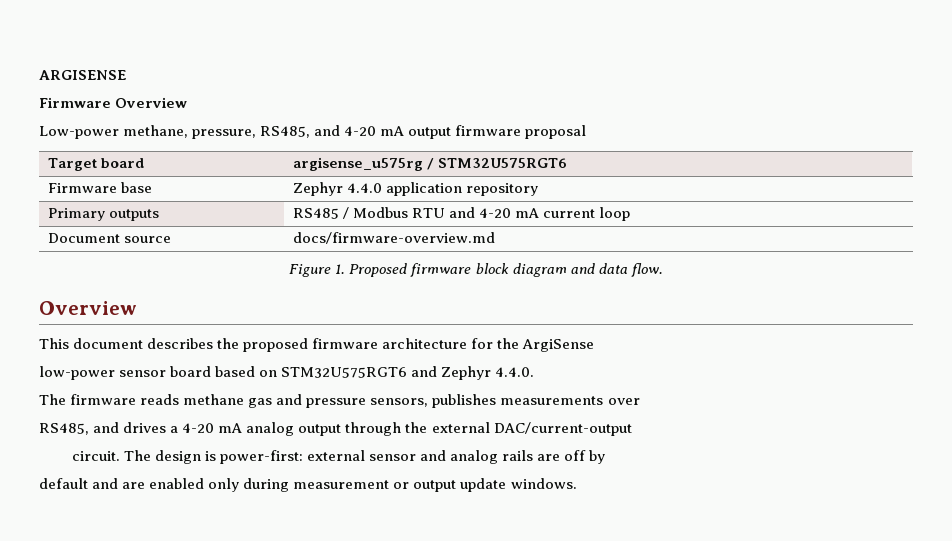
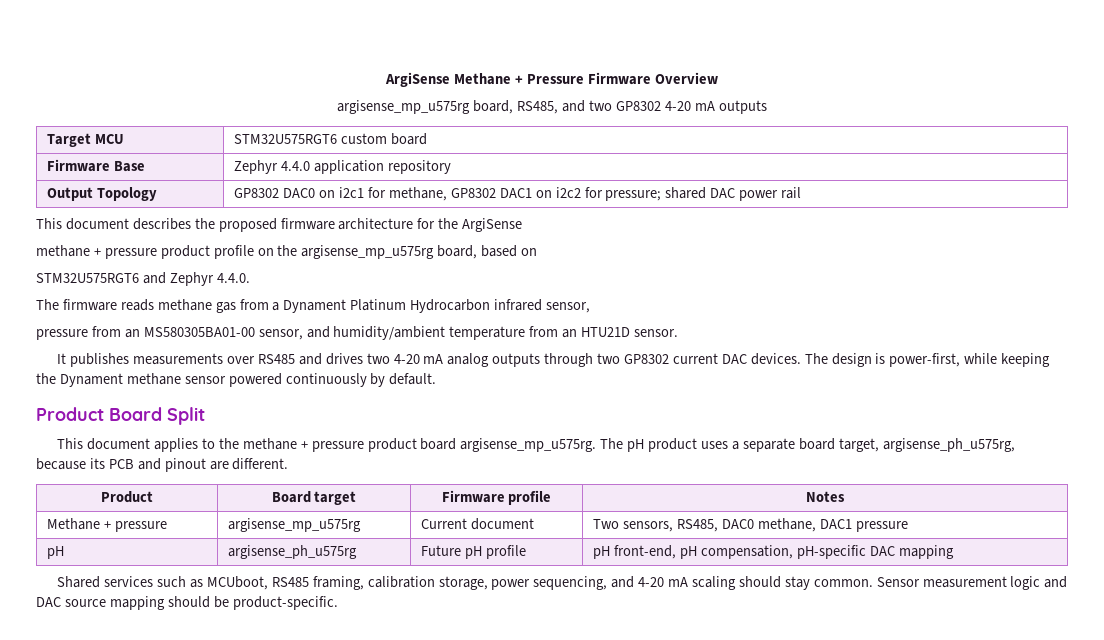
[39,70,126,80] [39,97,188,108] [39,125,587,139] [47,158,144,171] [292,157,567,171] [47,182,152,193] ARGISENSE // Firmware Overview // Low-power methane, pressure, RS485, and 4-20 mA output firmware proposal // Target board | argisense_u575rg / STM32U575RGT6 // Firmware base -> [385,72,718,87] [337,100,767,114] [47,133,125,147] [234,133,428,145] [47,159,146,172] ArgiSense Methane + Pressure Firmware Overview // argisense_mp_u575rg board, RS485, and two GP8302 4-20 mA outputs // Target MCU | STM32U575RGT6 custom board // Firmware Base
[47,208,159,221] [292,207,631,221] [47,233,171,243] [292,232,495,244] [289,263,663,277] [39,301,137,315] Primary outputs | RS485 / Modbus RTU and 4-20 mA current loop // Document source | docs/firmware-overview.md // Figure 1. Proposed firmware block diagram and data flow. // Overview -> [47,187,158,201] [234,187,802,201] Output Topology | GP8302 DAC0 on i2c1 for methane, GP8302 DAC1 on i2c2 for pressure; shared DAC power rail
[39,366,212,380] low-power sensor board -> [36,245,478,259] methane + pressure product profile on the argisense_mp_u575rg board,
(278, 373) none -> (538, 252) //
[276,394,429,408] and pressure sensors, -> [239,299,591,313] [36,326,679,340] [57,353,67,364] from a Dynament Platinum Hydrocarbon infrared sensor, // pressure from an MS580305BA01-00 sensor, and humidity/ambient temperature from an HTU21D sensor. // It
[39,423,89,435] // RS485, -> [257,354,295,364] RS485
[170,426,179,433] a -> [366,353,390,364] two
[298,422,632,436] [71,450,606,464] [39,478,577,492] output through the external DAC/current-output // circuit. The design is power-first: external sensor and analog rails are off by // default and are enabled only during measurement or output update windows. -> [492,353,1051,367] [36,373,437,387] [36,407,205,425] [57,438,1015,452] [36,458,289,472] [101,491,153,503] [271,491,357,505] [441,490,552,505] [806,491,845,502] [47,518,168,532] [228,518,362,532] [421,518,535,530] [593,518,908,532] [47,546,65,559] [228,545,358,559] [421,545,527,559] [593,545,954,559] [57,576,1068,590] [36,596,338,610] outputs through two GP8302 current DAC devices. The design is power-first, while keeping the Dynament methane sensor powered continuously by default. // Product Board Split // This document applies to the methane + pressure product board argisense_mp_u575rg. The pH product uses a separate board target, argisense_ph_u575rg, because its PCB and pinout are different. // Product | Board target | Firmware profile | Notes // Methane + pressure | argisense_mp_u575rg | Current document | Two sensors, RS485, DAC0 methane, DAC1 pressure // pH | argisense_ph_u575rg | Future pH profile | pH front-end, pH compensation, pH-specific DAC mapping // Shared services such as MCUboot, RS485 framing, calibration storage, power sequencing, and 4-20 mA scaling should stay common. Sensor measurement logic and DAC source mapping should be product-specific.

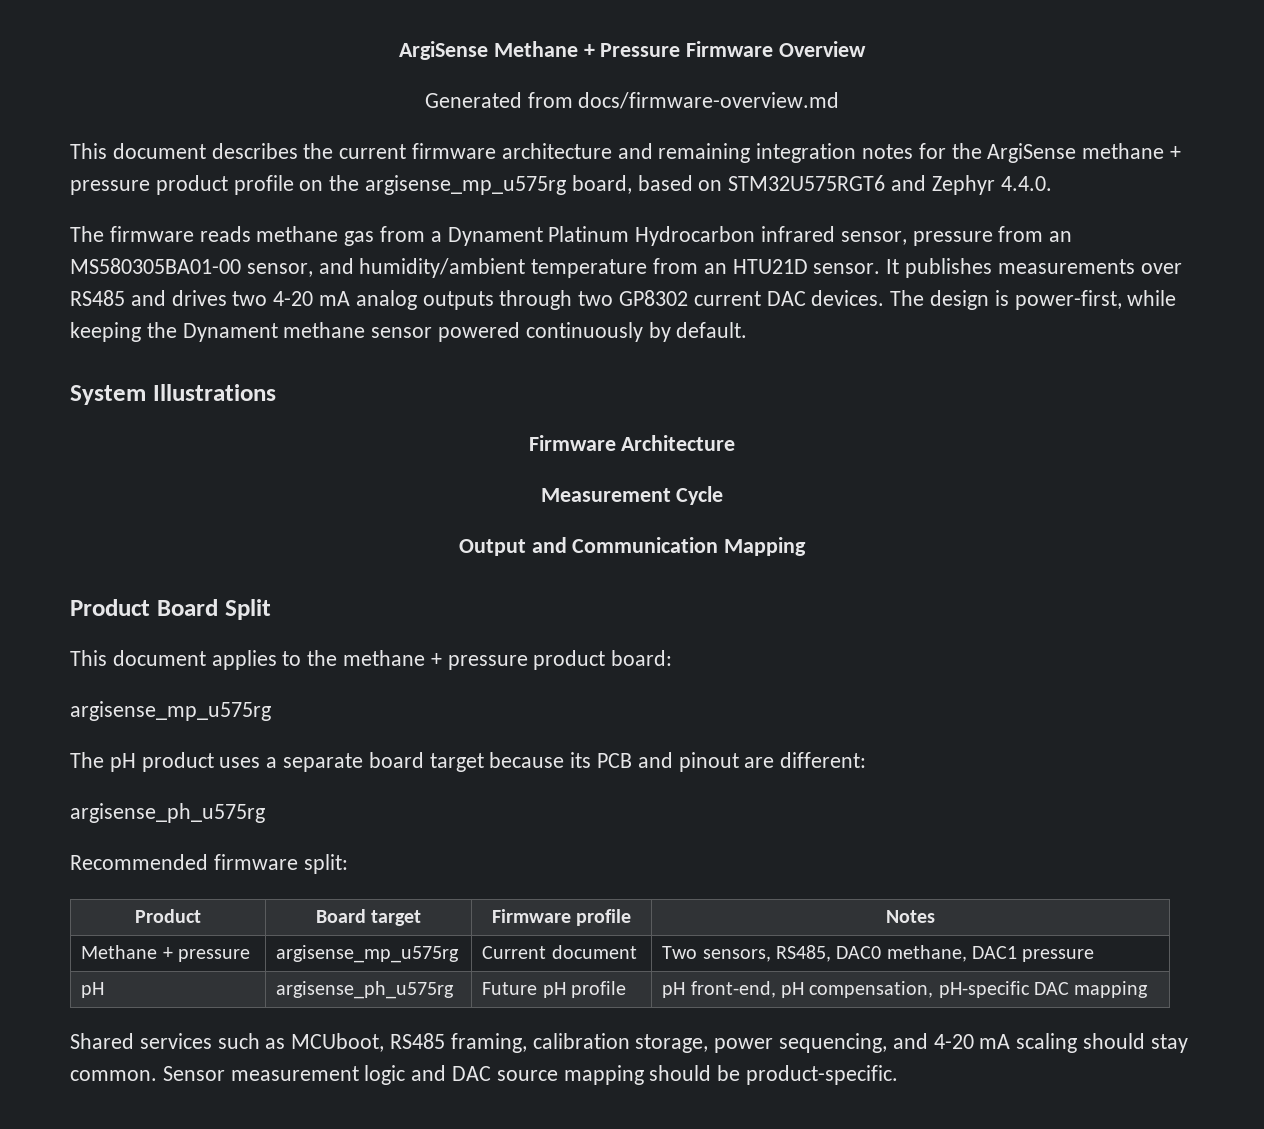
[337,100,767,114] [47,133,125,147] [234,133,428,145] [47,159,146,172] [234,160,452,174] [47,187,158,201] [234,187,802,201] argisense_mp_u575rg board, RS485, and two GP8302 4-20 mA outputs // Target MCU | STM32U575RGT6 custom board // Firmware Base | Zephyr 4.4.0 application repository // Output Topology | GP8302 DAC0 on i2c1 for methane, GP8302 DAC1 on i2c2 for pressure; shared DAC power rail -> [424,92,840,109] Generated from docs/firmware-overview.md
[218,218,277,232] proposed -> [339,144,407,159] current
(414, 224) none -> [617,143,914,163] and remaining integration notes
(523, 225) // -> (1077, 153) none
(538, 252) // -> (723, 185) none
(591, 307) // -> (907, 238) none
(679, 333) // -> (881, 268) none
(437, 379) none -> [70,384,276,405] [528,435,736,451] [540,486,724,505] [458,537,807,556] // System Illustrations // Firmware Architecture // Measurement Cycle // Output and Communication Mapping
[420,438,597,452] board argisense_mp_u575rg. -> [611,650,673,666] [70,701,271,721] board: // argisense_mp_u575rg //
[838,438,1015,452] target, argisense_ph_u575rg, -> [429,753,484,772] target
[232,458,289,470] different. -> [780,752,867,768] [70,803,265,823] [70,854,348,874] different: // argisense_ph_u575rg // Recommended firmware split:

